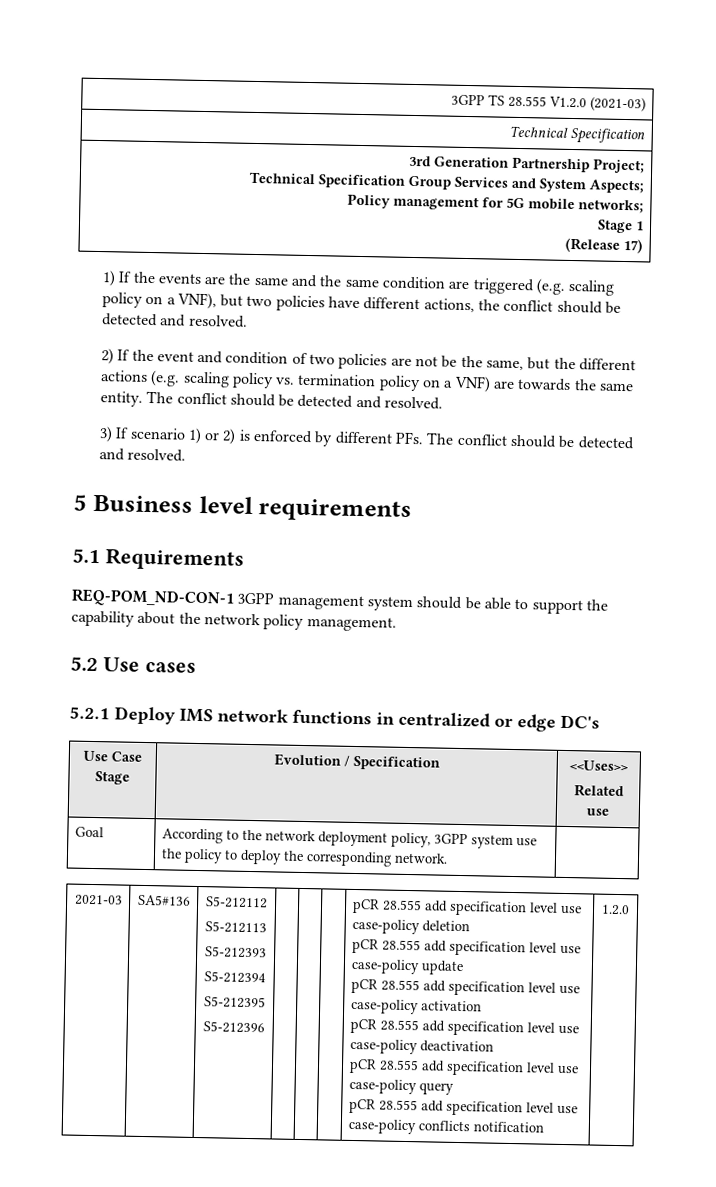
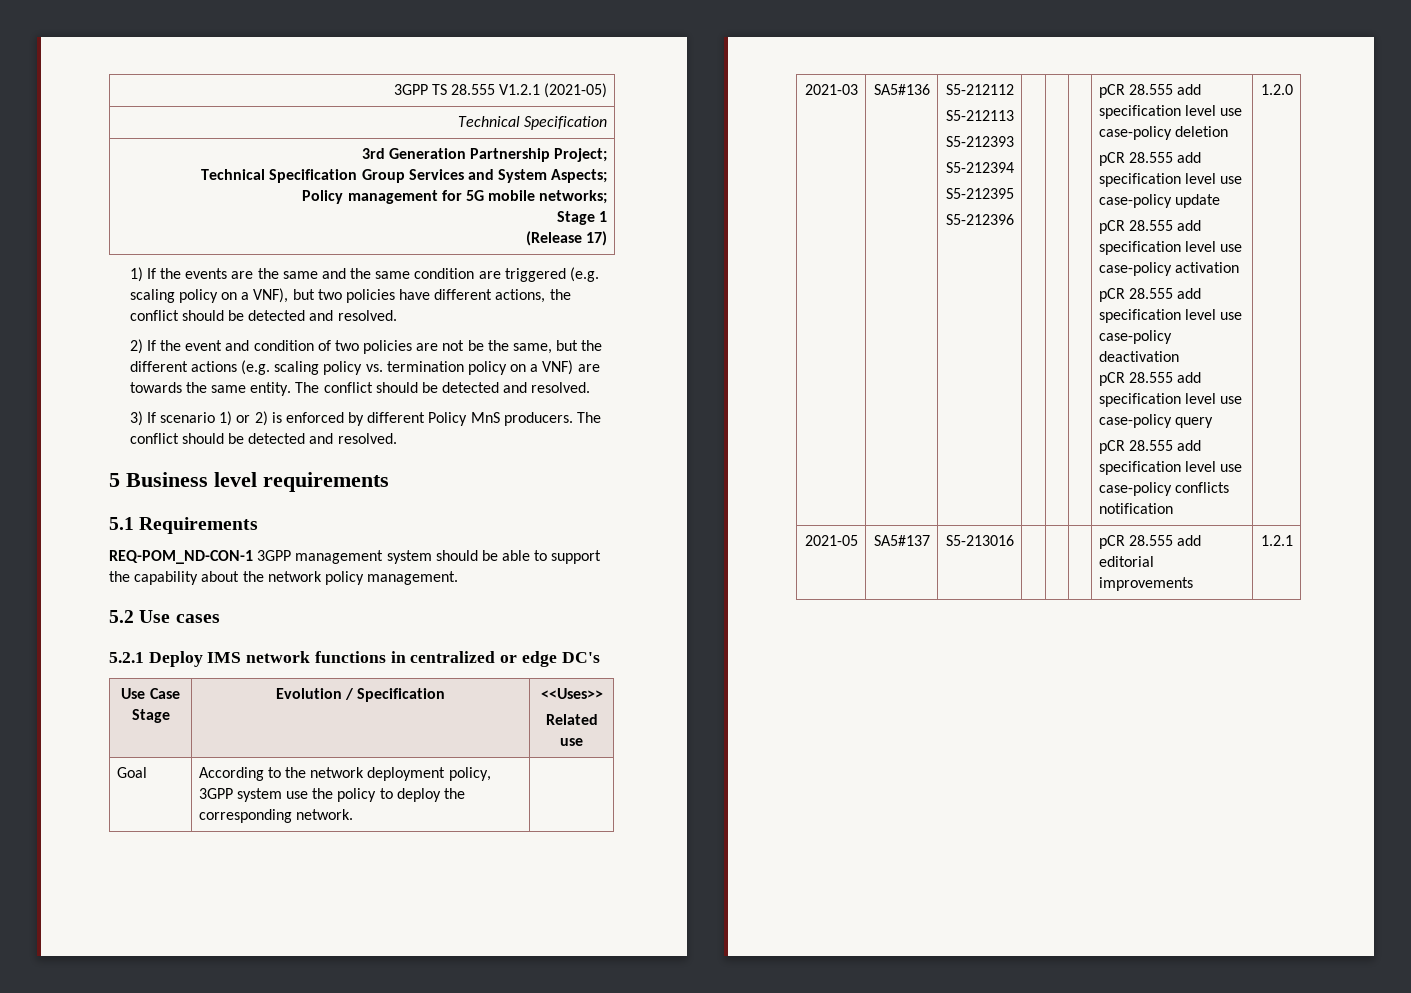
[549,96,647,112] V1.2.0 (2021-03) -> [499,83,608,98] V1.2.1 (2021-05)
[395,431,425,445] PFs. -> [428,412,573,426] Policy MnS producers.
(630, 910) none -> [804,535,858,546] [873,535,930,546] [945,535,1014,546] [1098,535,1202,549] [1098,556,1154,567] [1098,577,1193,591] [1260,535,1293,546] // 2021-05 | SA5#137 | S5-213016 | | | | pCR 28.555 add editorial improvements | 1.2.1

